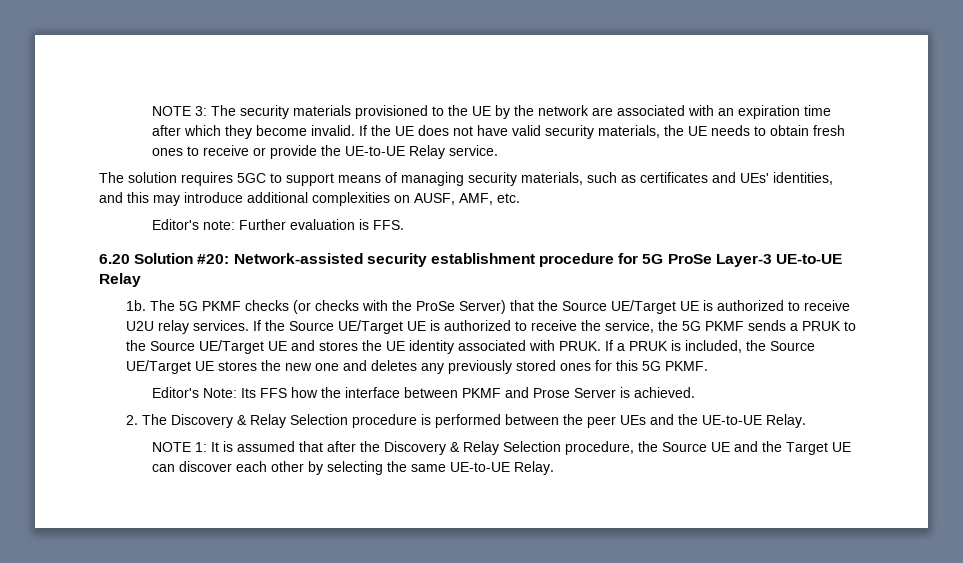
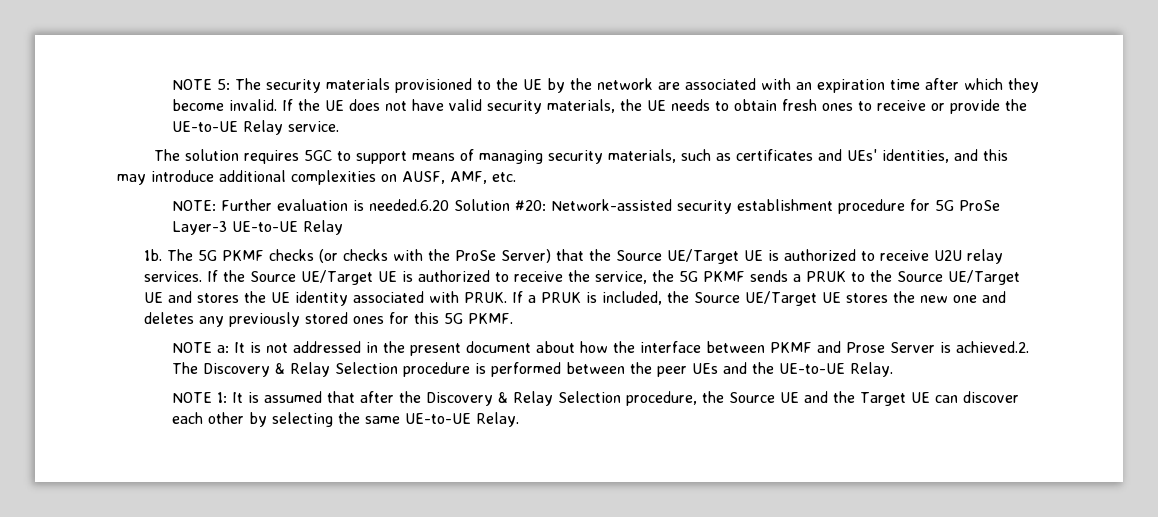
[152,106,208,116] NOTE 3: -> [171,79,230,90] NOTE 5:
[152,219,236,230] Editor's note: -> [171,200,216,211] NOTE:
[373,220,405,230] [99,254,130,264] FFS. // 6.20 -> [368,199,449,211] needed.6.20
[152,387,288,398] Editor's Note: Its FFS -> [171,341,575,356] NOTE a: It is not addressed in the present document about
[634,387,696,398] [125,415,138,425] achieved. // 2. -> [955,341,1029,353] achieved.2.

